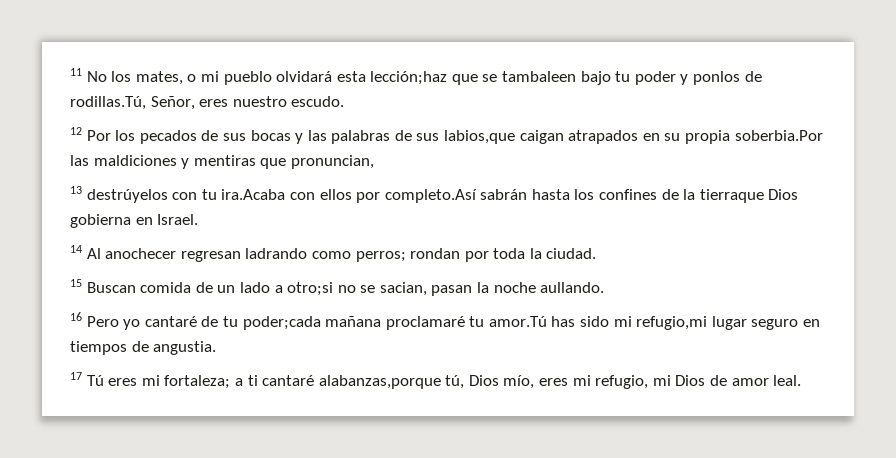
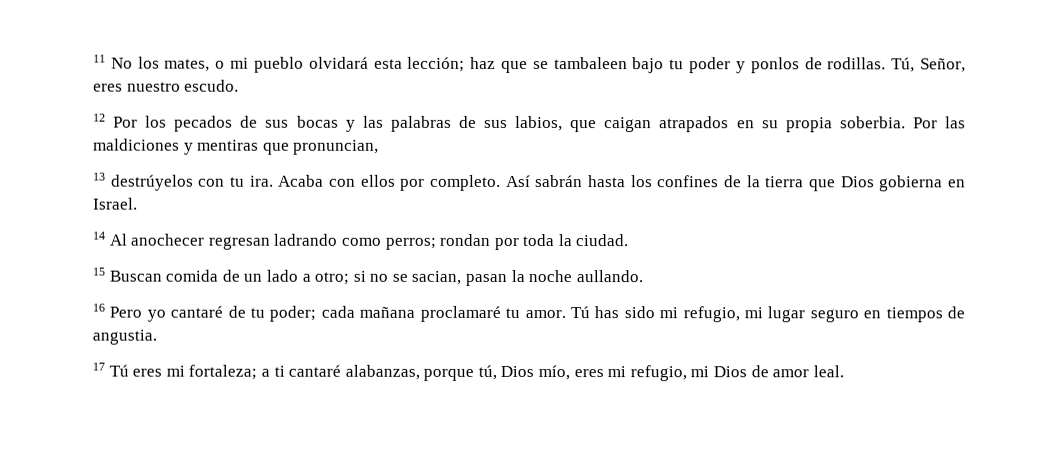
[370,71,448,85] lección;haz -> [407,56,497,72] lección; haz
[70,96,146,110] rodillas.Tú, -> [827,57,916,73] rodillas. Tú,
[444,130,516,144] labios,que -> [515,115,598,133] labios, que
[734,130,823,141] soberbia.Por -> [839,116,938,129] soberbia. Por
[221,189,286,200] ira.Acaba -> [249,174,325,187] ira. Acaba
[384,189,477,203] completo.Así -> [430,174,531,191] completo. Así
[699,189,764,203] tierraque -> [765,176,836,192] tierra que
[287,282,334,296] otro;si -> [314,270,366,285] otro; si
[242,316,321,330] poder;cada -> [269,305,355,322] poder; cada
[488,316,547,327] amor.Tú -> [524,306,590,319] amor. Tú
[636,316,708,330] refugio,mi -> [682,306,763,323] refugio, mi
[318,375,441,389] alabanzas,porque -> [344,364,475,381] alabanzas, porque

